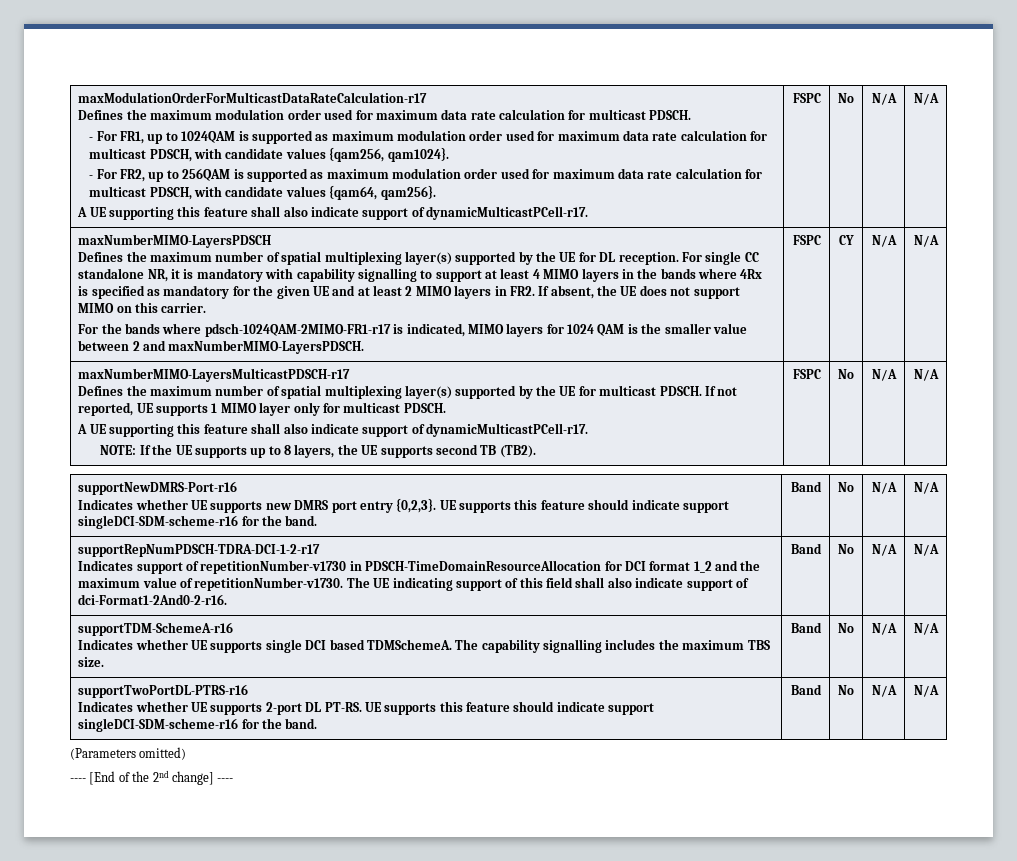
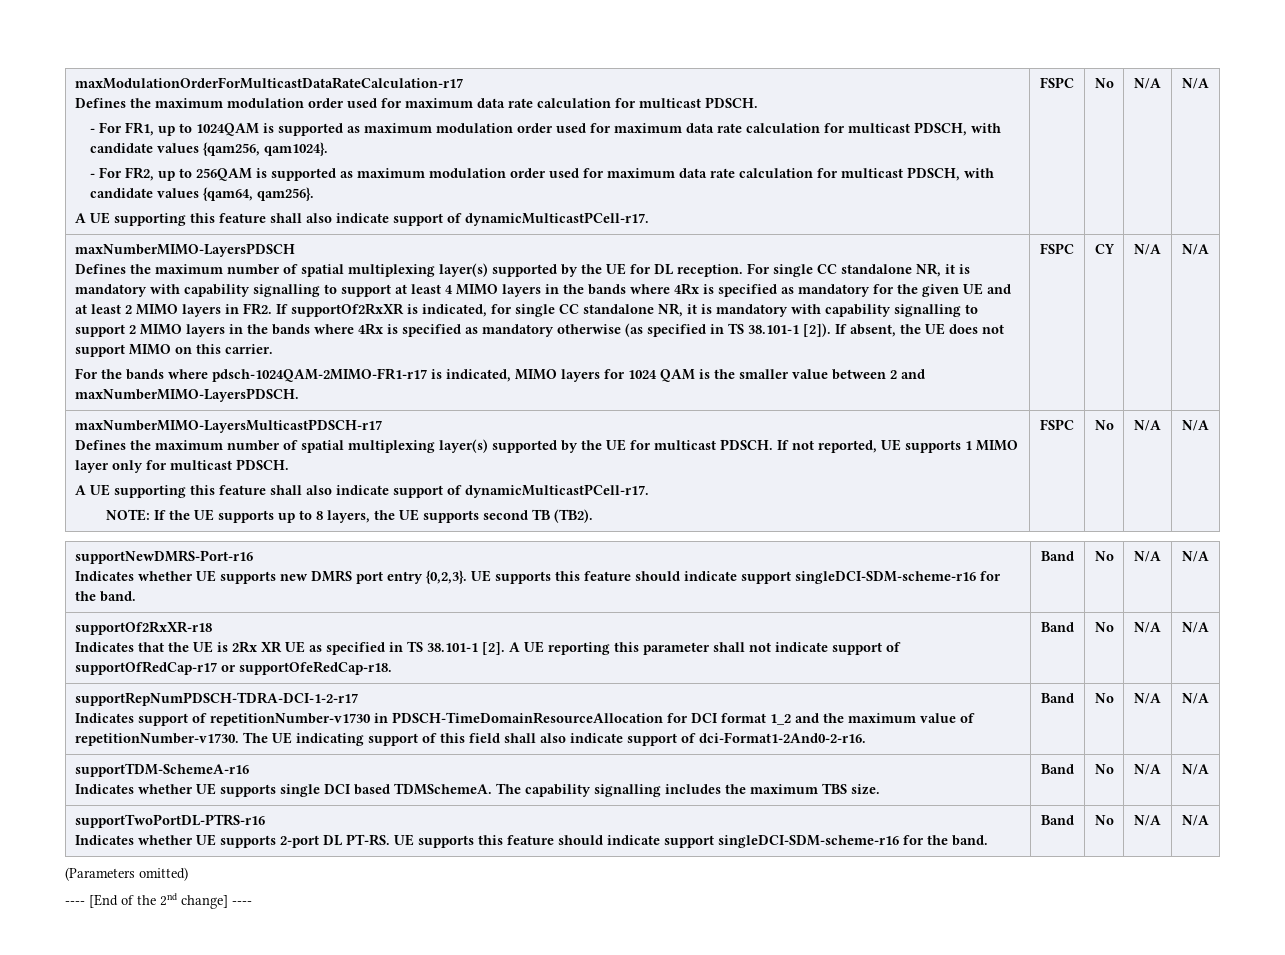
(550, 291) none -> [290,303,978,317] [74,323,847,337] supportOf2RxXR is indicated, for single CC standalone NR, it is mandatory with capability signalling to support 2 MIMO layers in the bands where 4Rx is specified as mandatory otherwise (as specified in TS 38.101-1 [2]). If
(939, 488) none -> [74,621,212,635] [74,641,901,655] [74,661,392,675] [1041,622,1074,632] [1094,622,1114,632] [1134,622,1161,633] [1182,622,1209,633] // supportOf2RxXR-r18 // Indicates that the UE is 2Rx XR UE as specified in TS 38.101-1 [2]. A UE reporting this parameter shall not indicate support of supportOfRedCap-r17 or supportOfeRedCap-r18. | Band | No | N/A | N/A

